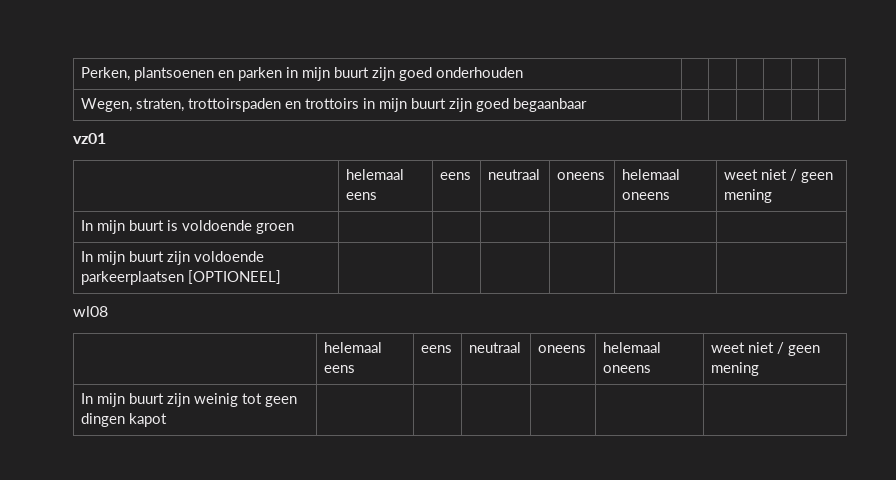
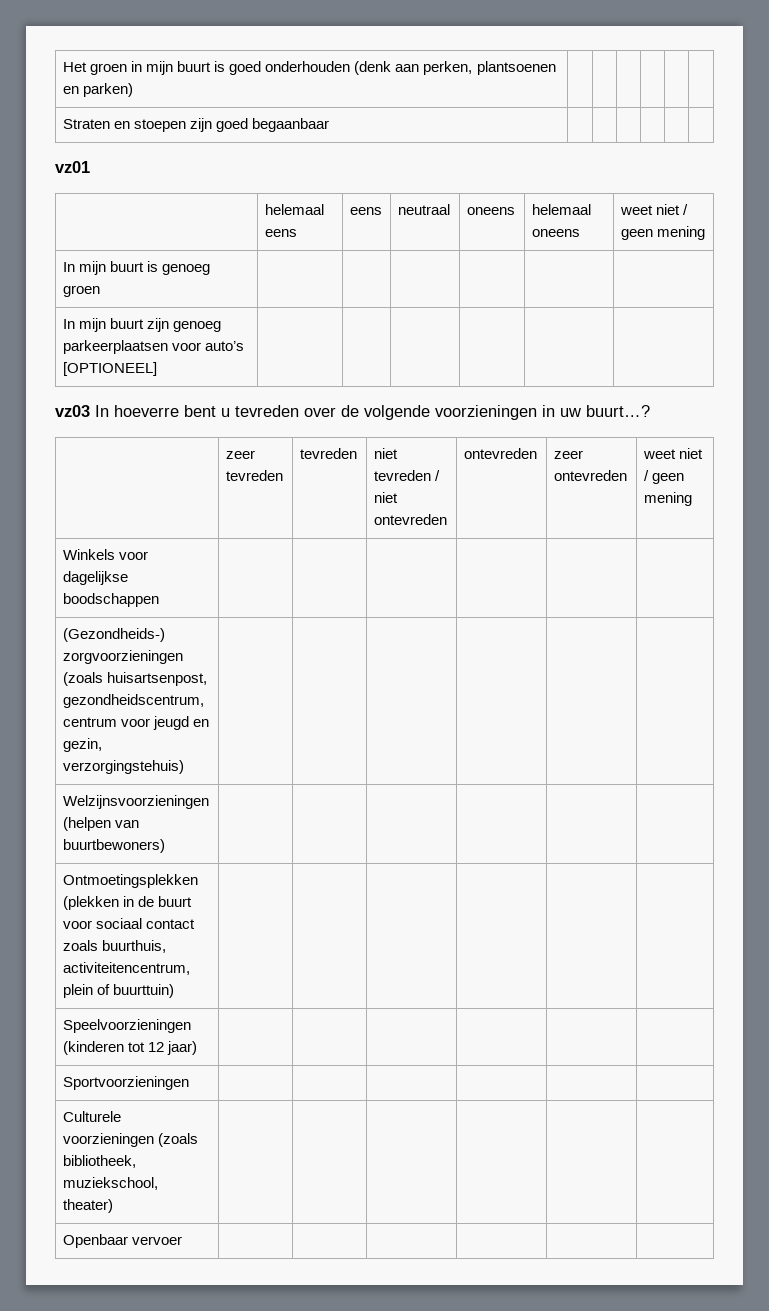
[81,67,396,81] Perken, plantsoenen en parken in mijn buurt zijn -> [62,61,226,75] Het groen in mijn buurt is
[81,98,447,112] | | | | | | // Wegen, straten, trottoirspaden en trottoirs in mijn buurt -> [354,61,556,75] [62,83,134,97] [62,119,187,132] (denk aan perken, plantsoenen en parken) | | | | | | // Straten en stoepen
[182,220,253,231] voldoende -> [162,264,211,275] genoeg
[194,251,265,262] [81,270,282,285] [73,306,108,317] [324,342,383,353] [324,365,356,373] [421,345,453,353] [469,342,522,353] [538,345,587,353] [603,342,662,353] [603,365,652,373] [711,342,821,356] [711,362,760,376] [81,393,298,407] [81,413,168,427] voldoende parkeerplaatsen [OPTIONEEL] | | | | | | // wl08 // | helemaal eens | eens | neutraal | oneens | helemaal oneens | weet niet / geen mening // In mijn buurt zijn weinig tot geen dingen kapot -> [173,321,222,332] [62,340,245,354] [62,362,157,376] [55,405,650,420] [225,450,255,459] [225,470,283,481] [299,448,357,459] [373,448,398,459] [373,470,441,481] [373,492,398,503] [373,514,447,525] [463,448,537,459] [553,450,583,459] [553,470,627,481] [642,448,704,459] [643,470,685,484] [643,492,692,506] [62,549,149,560] [62,571,128,585] [62,593,159,607] [62,628,165,642] [62,650,183,664] [62,672,208,686] [62,694,204,708] [62,716,210,730] [62,738,102,752] [62,760,184,774] [62,795,209,809] [62,817,140,831] [62,839,165,853] [62,874,198,888] [62,896,193,910] [62,918,196,929] [62,940,167,953] [62,962,190,975] [62,984,175,998] [62,1019,191,1033] [62,1041,198,1055] [62,1076,189,1090] [62,1111,121,1122] [62,1133,199,1147] [62,1155,136,1168] [62,1177,158,1190] [62,1199,113,1213] [62,1234,183,1248] genoeg parkeerplaatsen voor auto’s [OPTIONEEL] | | | | | | // vz03 In hoeverre bent u tevreden over de volgende voorzieningen in uw buurt…? // | zeer tevreden | tevreden | niet tevreden / niet ontevreden | ontevreden | zeer ontevreden | weet niet / geen mening // Winkels voor dagelijkse boodschappen | | | | | | // (Gezondheids-) zorgvoorzieningen (zoals huisartsenpost, gezondheidscentrum, centrum voor jeugd en gezin, verzorgingstehuis) | | | | | | // Welzijnsvoorzieningen (helpen van buurtbewoners) | | | | | | // Ontmoetingsplekken (plekken in de buurt voor sociaal contact zoals buurthuis, activiteitencentrum, plein of buurttuin) | | | | | | // Speelvoorzieningen (kinderen tot 12 jaar) | | | | | | // Sportvoorzieningen | | | | | | // Culturele voorzieningen (zoals bibliotheek, muziekschool, theater) | | | | | | // Openbaar vervoer

